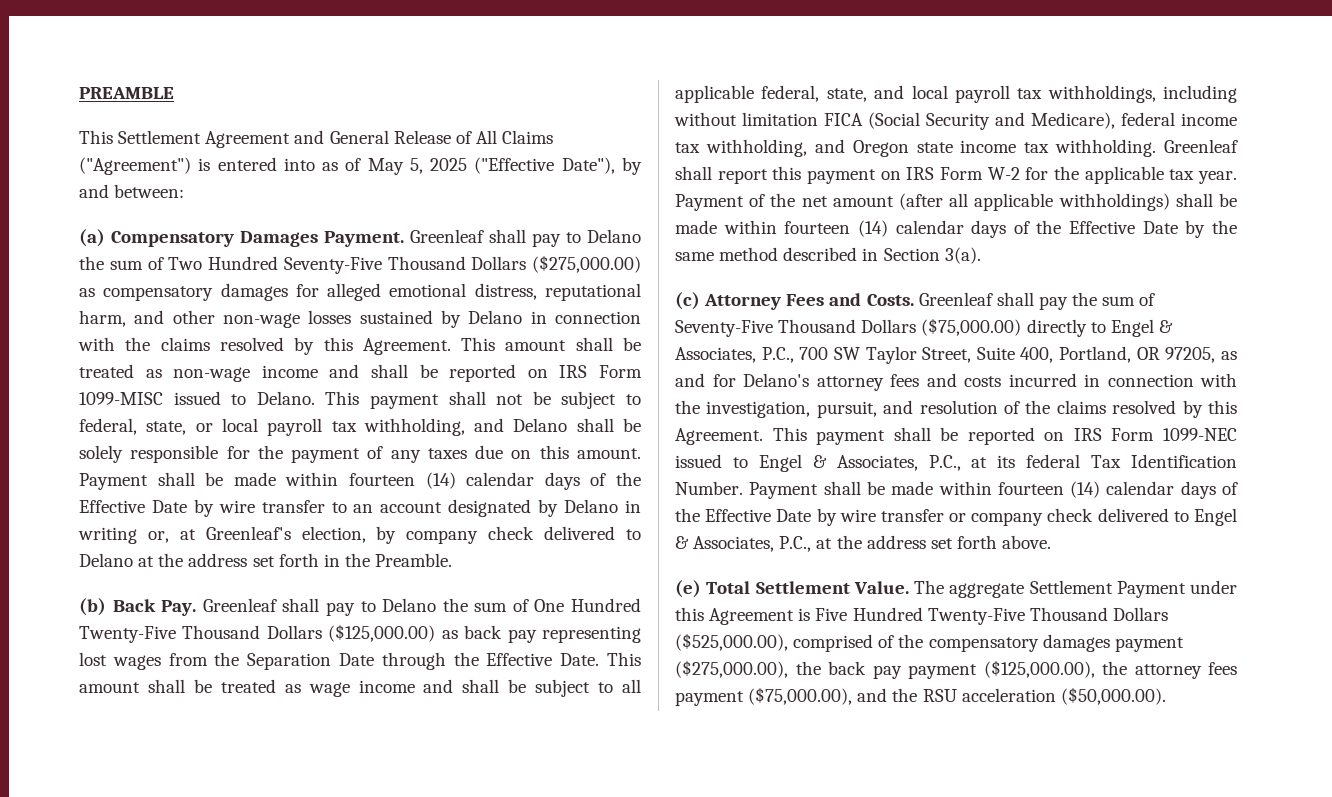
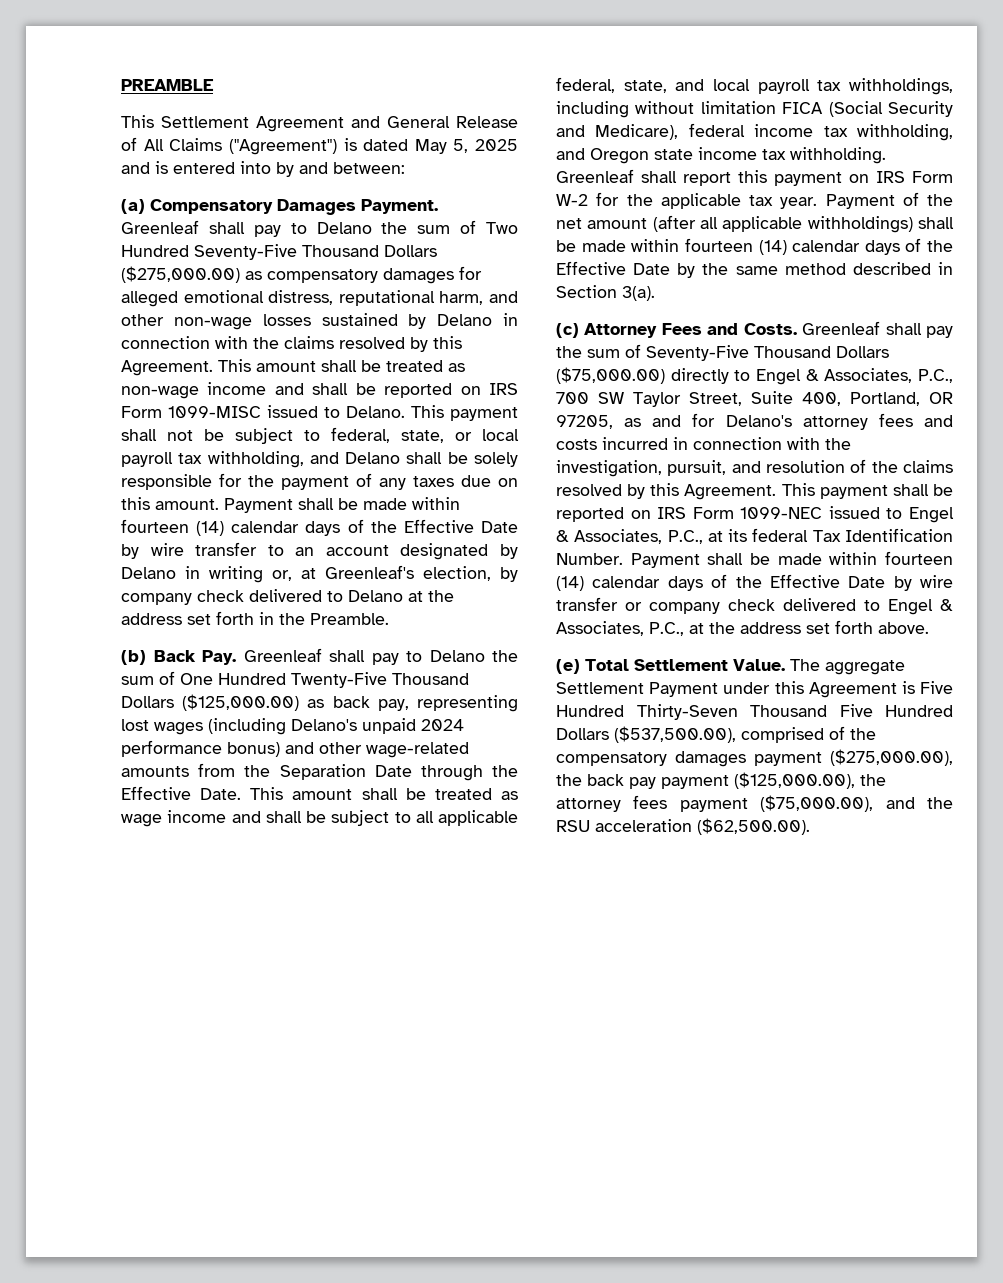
[217,157,615,175] entered into as of May 5, 2025 ("Effective Date"), -> [363,139,518,154] [121,161,271,174] dated May 5, 2025 and is entered into
[507,629,537,643] pay -> [377,699,409,711] pay,
(161, 662) none -> [208,718,464,735] [121,740,469,758] [121,766,189,777] (including Delano's unpaid 2024 performance bonus) and other wage-related amounts
[927,607,1168,625] [675,633,788,651] Twenty-Five Thousand Dollars ($525,000.00), -> [636,704,953,720] [556,726,736,743] Thirty-Seven Thousand Five Hundred Dollars ($537,500.00),
[1060,687,1166,705] ($50,000.00). -> [697,818,810,835] ($62,500.00).

